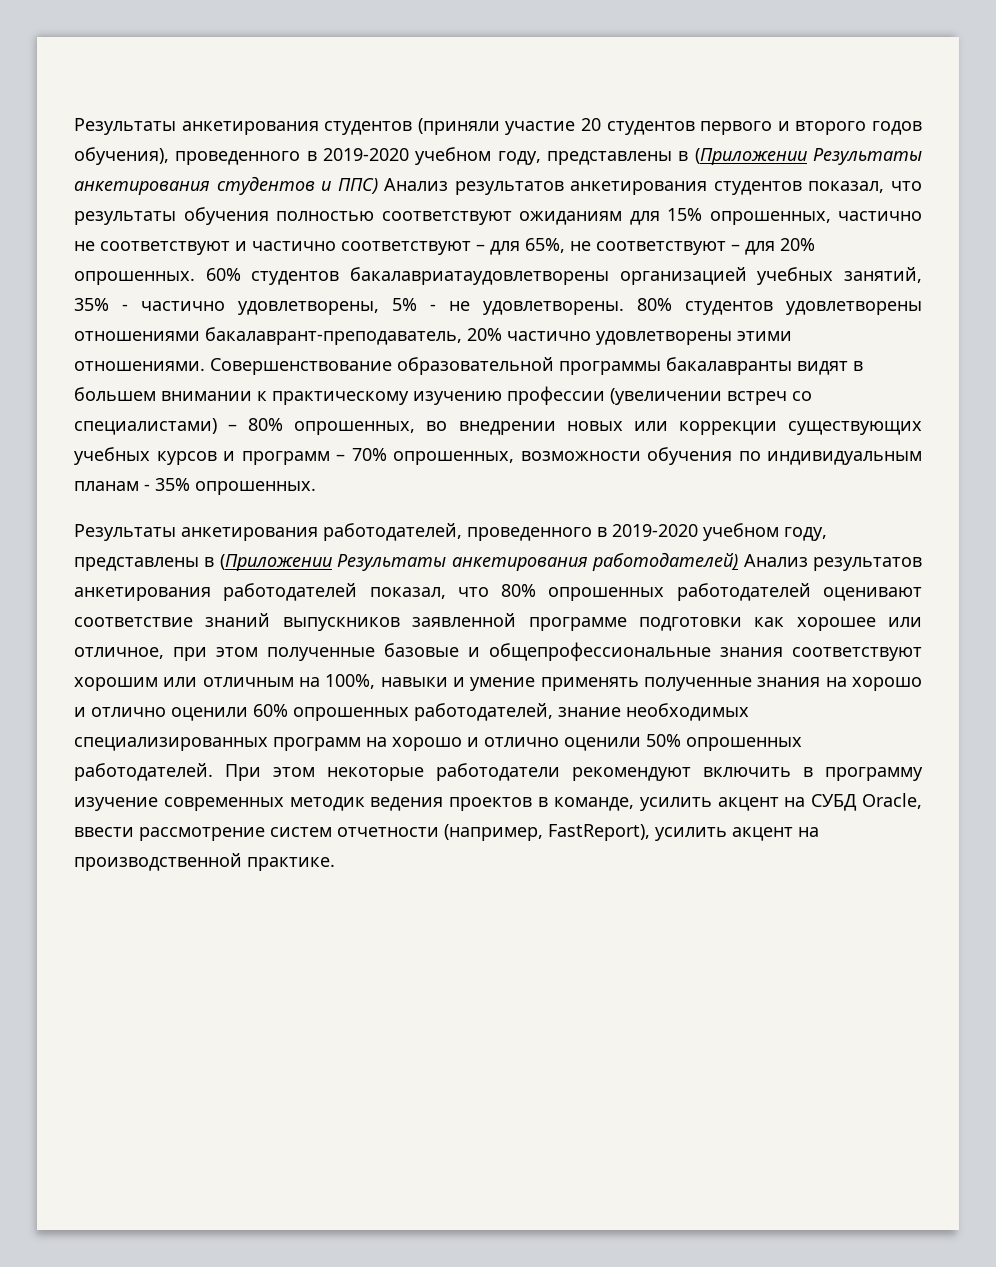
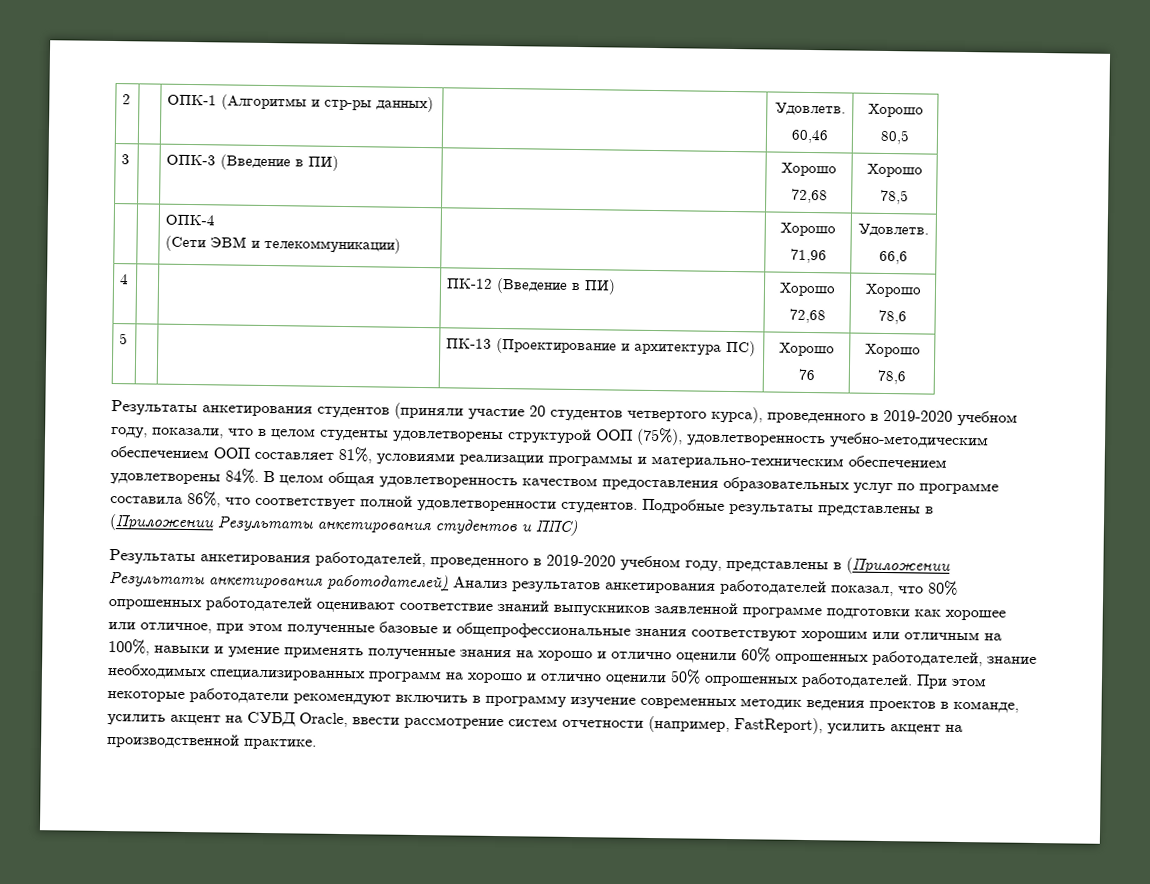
(74, 126) none -> [122,94,132,105] [167,94,435,113] [774,102,846,116] [790,129,829,144] [867,103,924,118] [879,129,910,145] [121,154,131,165] [166,154,340,171] [780,162,837,177] [790,188,828,204] [866,163,923,178] [879,189,909,205] [165,214,216,226] [165,235,402,254] [779,222,836,237] [789,248,827,264] [857,223,929,237] [878,250,908,265] [120,274,130,285] [446,277,617,295] [778,282,836,297] [788,308,826,324] [864,283,922,298] [877,309,907,325] [119,333,129,345] [446,337,757,357] [778,342,835,357] [797,368,815,381] [864,343,921,358] [876,369,906,385] 2 | | ОПК-1 (Алгоритмы и стр-ры данных) | | Удовлетв. // 60,46 | Хорошо // 80,5 // 3 | | ОПК-3 (Введение в ПИ) | | Хорошо // 72,68 | Хорошо // 78,5 // | | ОПК-4 // (Сети ЭВМ и телекоммуникации) | | Хорошо // 71,96 | Удовлетв. // 66,6 // 4 | | | ПК-12 (Введение в ПИ) | Хорошо // 72,68 | Хорошо // 78,6 // 5 | | | ПК-13 (Проектирование и архитектура ПС) | Хорошо // 76 | Хорошо // 78,6 //
[700,121,923,135] [74,147,541,165] первого и второго годов обучения), проведенного в 2019-2020 учебном году, -> [627,406,1018,427] [111,427,989,450] [110,446,947,470] [110,468,999,495] [110,490,814,517] четвертого курса), проведенного в 2019-2020 учебном году, показали, что в целом студенты удовлетворены структурой ООП (75%), удовлетворенность учебно-методическим обеспечением ООП составляет 81%, условиями реализации программы и материально-техническим обеспечением удовлетворены 84%. В целом общая удовлетворенность качеством предоставления образовательных услуг по программе составила 86%, что соответствует полной удовлетворенности студентов. Подробные результаты
[384,178,922,195] [74,207,922,225] [74,238,815,255] [74,267,922,285] [74,298,922,315] [74,327,792,345] [74,357,863,375] [74,386,812,405] [74,418,922,435] [74,447,922,465] [74,478,316,495] Анализ результатов анкетирования студентов показал, что результаты обучения полностью соответствуют ожиданиям для 15% опрошенных, частично не соответствуют и частично соответствуют – для 65%, не соответствуют – для 20% опрошенных. 60% студентов бакалавриатаудовлетворены организацией учебных занятий, 35% - частично удовлетворены, 5% - не удовлетворены. 80% студентов удовлетворены отношениями бакалаврант-преподаватель, 20% частично удовлетворены этими отношениями. Совершенствование образовательной программы бакалавранты видят в большем внимании к практическому изучению профессии (увеличении встреч со специалистами) – 80% опрошенных, во внедрении новых или коррекции существующих учебных курсов и программ – 70% опрошенных, возможности обучения по индивидуальным планам - 35% опрошенных. -> (578, 528) none

